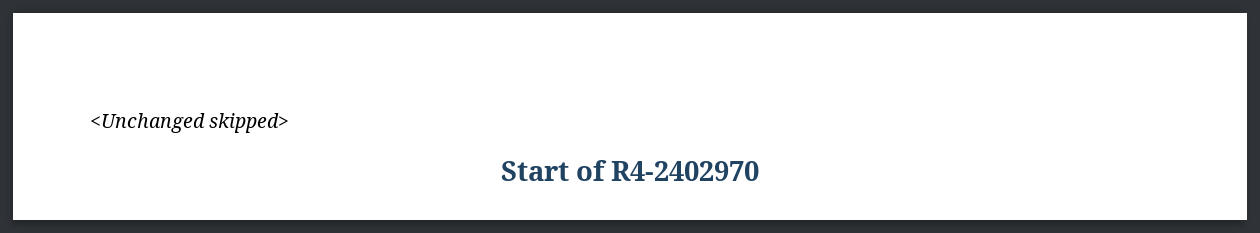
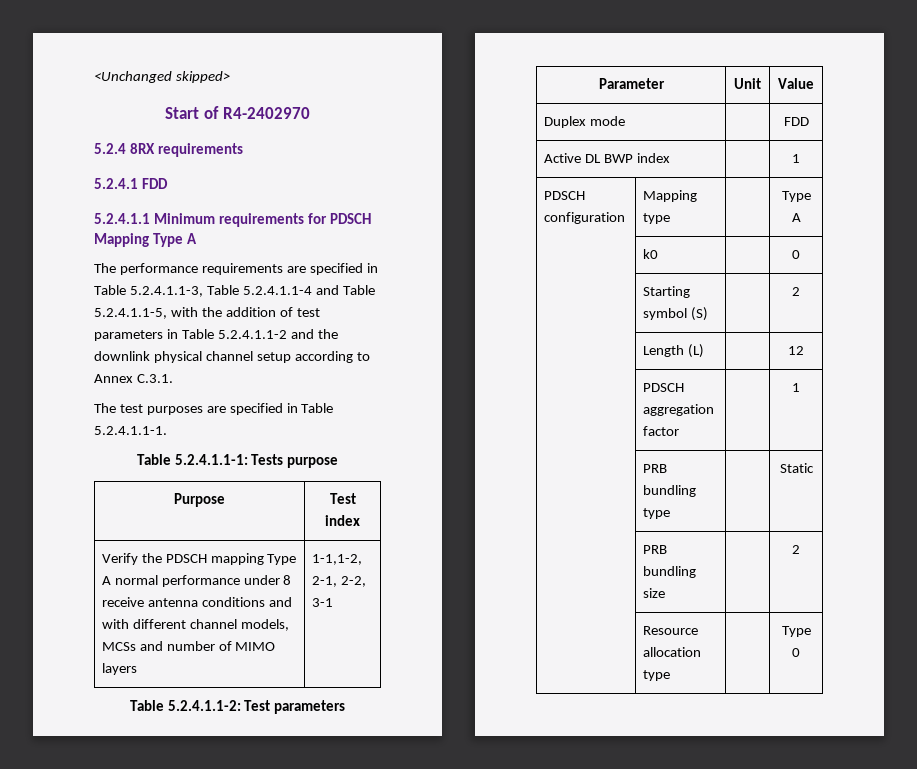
(760, 171) none -> [94,143,244,157] [94,178,168,189] [94,213,371,227] [94,233,197,247] [94,263,378,275] [94,285,375,297] [94,307,320,319] [94,329,338,341] [94,351,370,363] [94,374,173,383] [94,403,334,415] [94,426,167,435] [136,454,339,468] [174,493,225,507] [329,493,356,504] [325,515,360,526] [101,553,297,565] [101,575,292,587] [101,597,292,607] [101,619,289,631] [101,641,276,651] [101,663,137,675] [311,554,362,565] [311,576,366,587] [311,598,333,607] [129,700,346,714] [598,78,665,89] [734,78,761,89] [778,78,814,89] [543,116,625,128] [783,117,809,126] [543,153,670,163] [792,154,800,163] [543,191,585,200] [543,212,625,224] [642,190,697,202] [642,213,670,224] [781,191,811,202] [791,213,801,222] [642,249,658,259] [792,250,800,259] [642,286,690,298] [642,307,708,321] [792,287,800,296] [642,344,704,358] [788,346,804,355] [642,383,684,392] [642,404,714,416] [642,426,679,436] [792,383,800,392] [642,464,667,473] [642,485,696,497] [642,508,670,519] [779,463,814,473] [642,545,667,554] [642,566,696,578] [642,588,665,598] [792,545,800,554] [642,626,698,635] [642,647,701,657] [642,670,670,681] [781,626,811,637] [792,648,800,657] // 5.2.4 8RX requirements // 5.2.4.1 FDD // 5.2.4.1.1 Minimum requirements for PDSCH Mapping Type A // The performance requirements are specified in Table 5.2.4.1.1-3, Table 5.2.4.1.1-4 and Table 5.2.4.1.1-5, with the addition of test parameters in Table 5.2.4.1.1-2 and the downlink physical channel setup according to Annex C.3.1. // The test purposes are specified in Table 5.2.4.1.1-1. // Table 5.2.4.1.1-1: Tests purpose // Purpose | Test index // Verify the PDSCH mapping Type A normal performance under 8 receive antenna conditions and with different channel models, MCSs and number of MIMO layers | 1-1,1-2, 2-1, 2-2, 3-1 // Table 5.2.4.1.1-2: Test parameters // Parameter | Unit | Value // Duplex mode | | FDD // Active DL BWP index | | 1 // PDSCH configuration | Mapping type | | Type A // | k0 | | 0 // | Starting symbol (S) | | 2 // | Length (L) | | 12 // | PDSCH aggregation factor | | 1 // | PRB bundling type | | Static // | PRB bundling size | | 2 // | Resource allocation type | | Type 0

